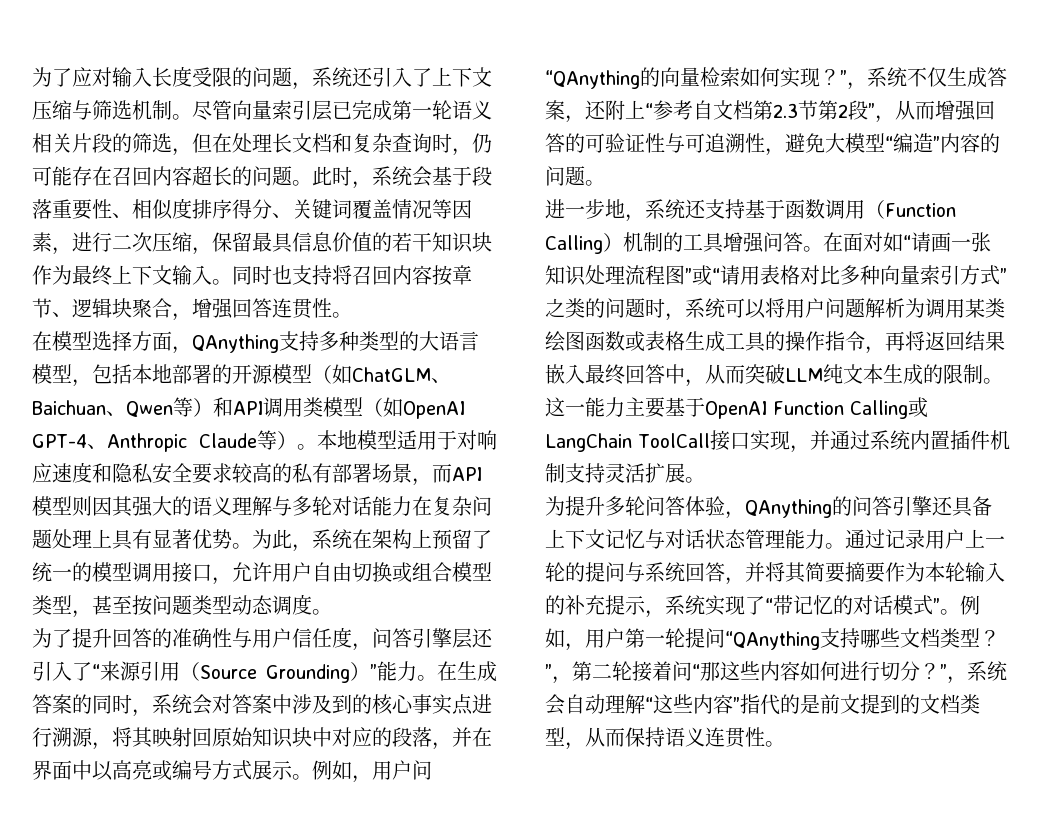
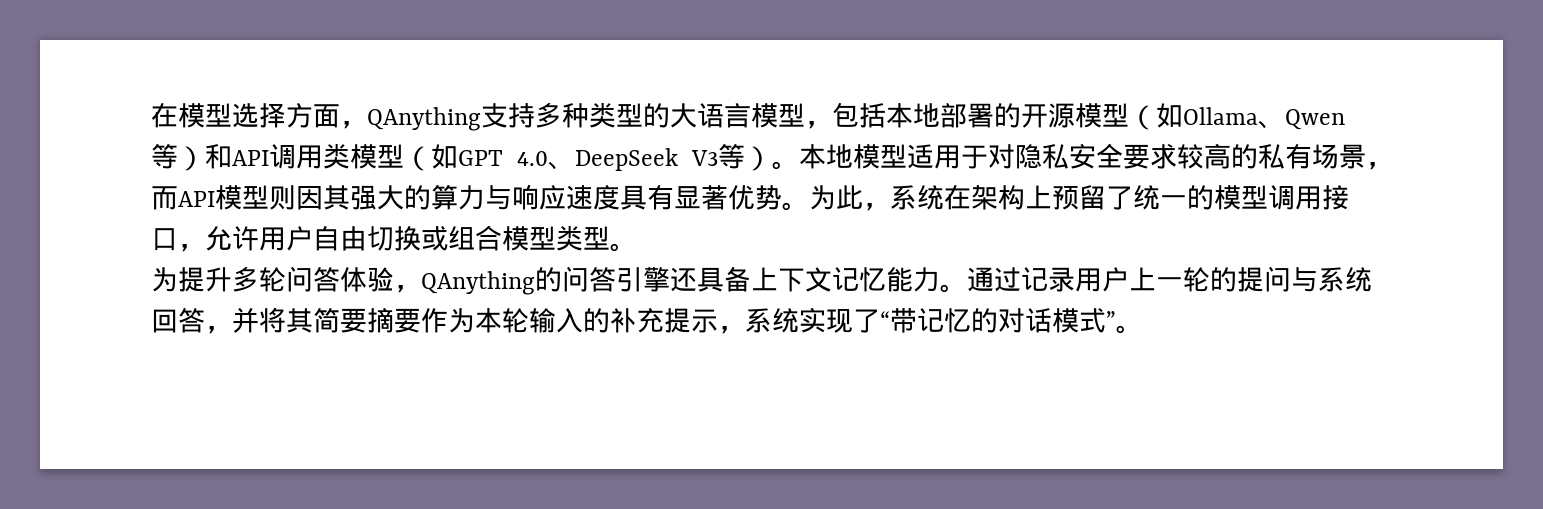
[32,66,492,90] [32,100,492,121] [32,133,492,156] [32,166,492,189] [32,198,472,220] [32,232,492,255] [32,265,472,286] [32,298,352,321] 为了应对输入长度受限的问题，系统还引入了上下文压缩与筛选机制。尽管向量索引层已完成第一轮语义相关片段的筛选，但在处理长文档和复杂查询时，仍可能存在召回内容超长的问题。此时，系统会基于段落重要性、相似度排序得分、关键词覆盖情况等因素，进行二次压缩，保留最具信息价值的若干知识块作为最终上下文输入。同时也支持将召回内容按章节、逻辑块聚合，增强回答连贯性。 // -> (151, 115) none
[352,367,451,383] [32,400,106,415] ChatGLM、Baichuan -> [1183,107,1258,125] Ollama
[403,401,465,419] [32,433,257,452] OpenAI GPT-4、Anthropic Claude -> [458,148,718,171] GPT 4.0、DeepSeek V3
[477,430,497,450] [32,462,112,483] 响应速度和 -> (1015, 156) none
[332,463,372,483] 部署 -> (1312, 156) none
[192,496,492,516] [32,529,112,549] 语义理解与多轮对话能力在复杂问题处理上 -> [431,184,620,210] 算力与响应速度
[72,594,332,618] [32,627,493,651] [32,661,497,683] [32,694,492,717] [32,727,492,750] [32,760,432,783] [545,67,1007,90] [545,100,995,123] [545,133,1000,156] [545,166,605,186] [545,199,956,222] [545,232,991,254] [545,265,1007,286] [545,298,1005,321] [545,331,1005,354] [545,364,1003,387] [545,397,928,419] [545,430,1010,453] [545,463,685,483] ，甚至按问题类型动态调度。 // 为了提升回答的准确性与用户信任度，问答引擎层还引入了“来源引用（Source Grounding）”能力。在生成答案的同时，系统会对答案中涉及到的核心事实点进行溯源，将其映射回原始知识块中对应的段落，并在界面中以高亮或编号方式展示。例如，用户问“QAnything的向量检索如何实现？”，系统不仅生成答案，还附上“参考自文档第2.3节第2段”，从而增强回答的可验证性与可追溯性，避免大模型“编造”内容的问题。 // 进一步地，系统还支持基于函数调用（Function Calling）机制的工具增强问答。在面对如“请画一张知识处理流程图”或“请用表格对比多种向量索引方式”之类的问题时，系统可以将用户问题解析为调用某类绘图函数或表格生成工具的操作指令，再将返回结果嵌入最终回答中，从而突破LLM纯文本生成的限制。这一能力主要基于OpenAI Function Calling或LangChain ToolCall接口实现，并通过系统内置插件机制支持灵活扩展 -> (610, 238) none
[645,529,785,549] 与对话状态管理 -> (886, 279) none
[960,595,980,615] [545,628,1000,651] [545,661,1007,684] [545,694,980,715] [545,727,785,750] 例如，用户第一轮提问“QAnything支持哪些文档类型？”，第二轮接着问“那这些内容如何进行切分？”，系统会自动理解“这些内容”指代的是前文提到的文档类型，从而保持语义连贯性。 -> (1143, 329) none

